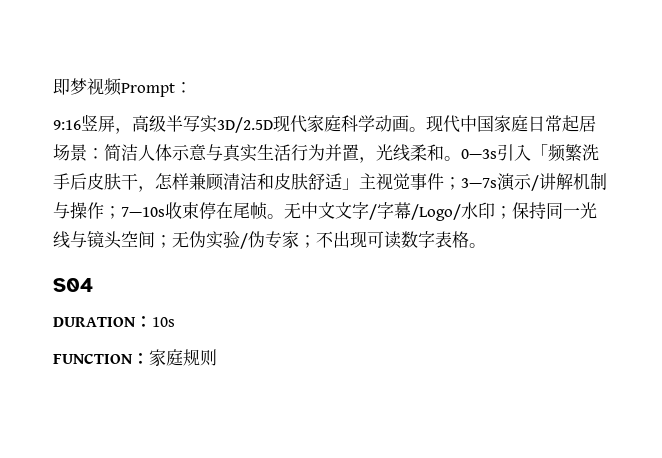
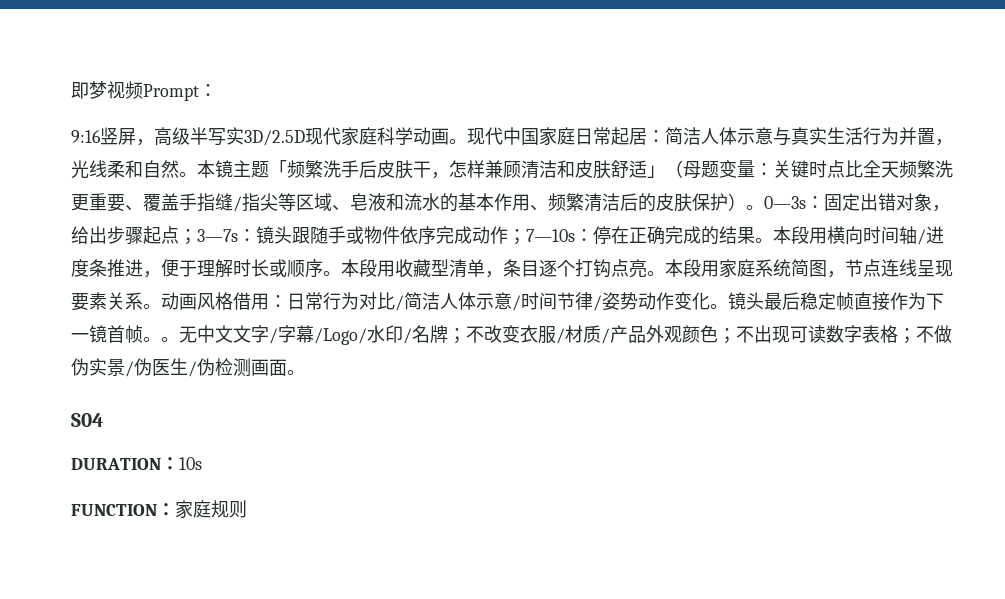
[53,144,87,161] 场景 -> (647, 136) none
[444,144,531,161] 。0—3s引入 -> [143,160,269,178] 自然。本镜主题
[359,173,607,191] [53,202,268,220] 主视觉事件；3—7s演示/讲解机制与操作；7—10s收束停在尾帧 -> [665,160,953,179] [71,193,950,212] [71,226,944,245] [71,259,953,278] [71,292,944,311] [71,325,161,343] （母题变量：关键时点比全天频繁洗更重要、覆盖手指缝/指尖等区域、皂液和流水的基本作用、频繁清洁后的皮肤保护）。0—3s：固定出错对象，给出步骤起点；3—7s：镜头跟随手或物件依序完成动作；7—10s：停在正确完成的结果。本段用横向时间轴/进度条推进，便于理解时长或顺序。本段用收藏型清单，条目逐个打钩点亮。本段用家庭系统简图，节点连线呈现要素关系。动画风格借用：日常行为对比/简洁人体示意/时间节律/姿势动作变化。镜头最后稳定帧直接作为下一镜首帧。
[495,202,597,219] [53,230,299,249] ；保持同一光线与镜头空间；无伪实验/伪专家 -> [403,325,718,344] /名牌；不改变衣服/材质/产品外观颜色
(469, 239) none -> [898,325,952,344] [71,358,287,377] ；不做伪实景/伪医生/伪检测画面

